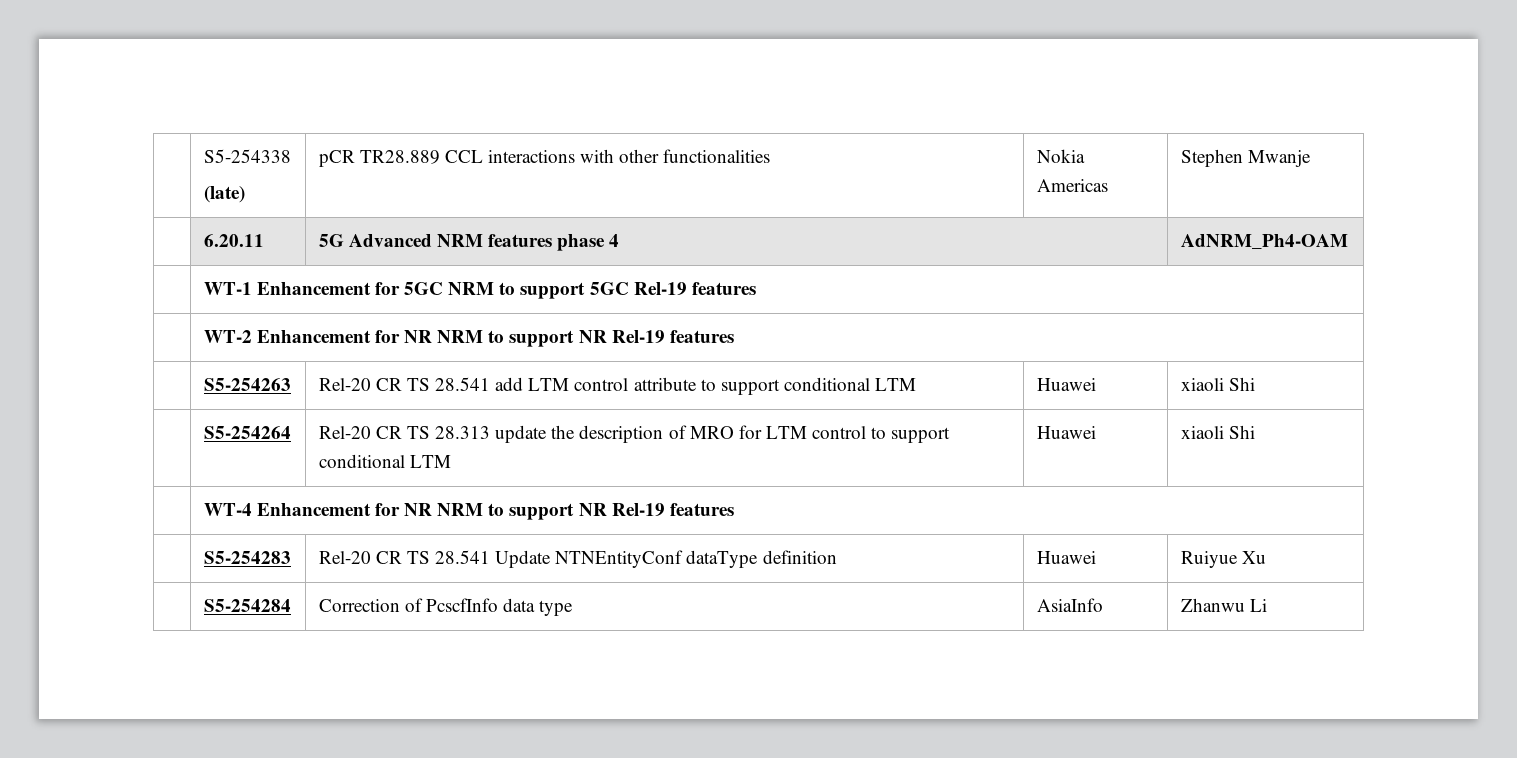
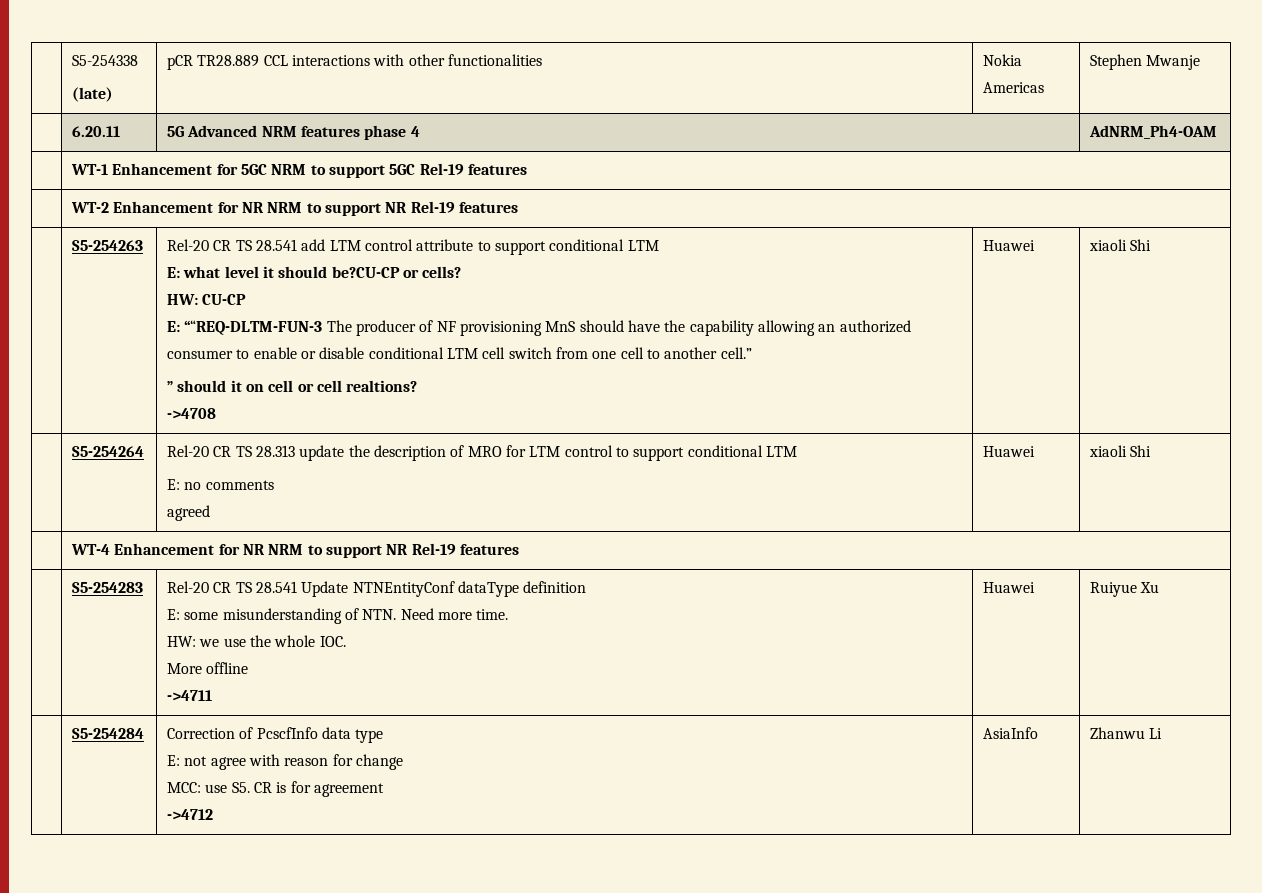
(917, 384) none -> [167,266,462,278] [167,294,247,305] [167,320,911,336] [167,347,752,359] [167,380,418,392] [167,408,217,419] // E: what level it should be?CU-CP or cells? // HW: CU-CP // E: ““REQ-DLTM-FUN-3 The producer of NF provisioning MnS should have the capability allowing an authorized consumer to enable or disable conditional LTM cell switch from one cell to another cell.” // ” should it on cell or cell realtions? // ->4708
(451, 461) none -> [167,479,274,490] [167,505,211,521] // E: no comments // agreed
(837, 557) none -> [167,608,509,624] [167,635,346,647] [167,662,249,674] [167,690,213,701] // E: some misunderstanding of NTN. Need more time. // HW: we use the whole IOC. // More offline // ->4711
(574, 608) none -> [167,754,403,770] [167,781,384,797] [167,809,214,820] // E: not agree with reason for change // MCC: use S5. CR is for agreement // ->4712

